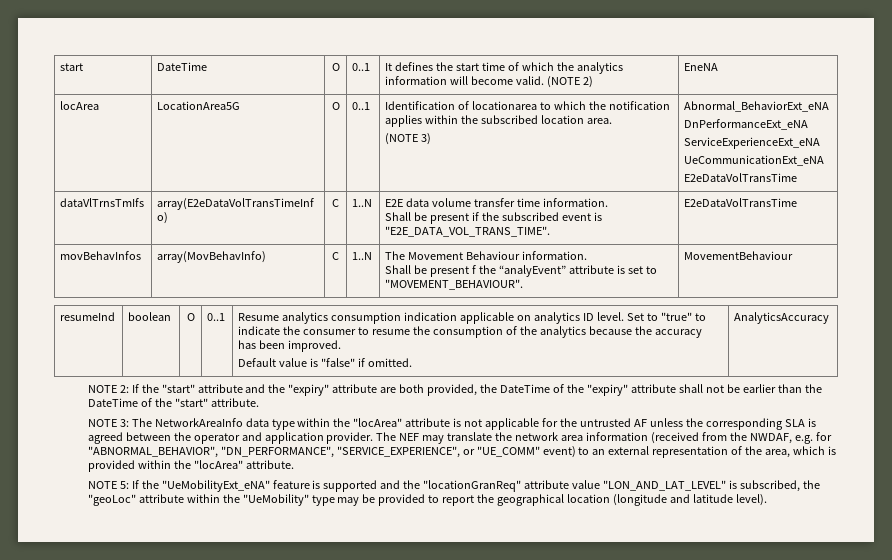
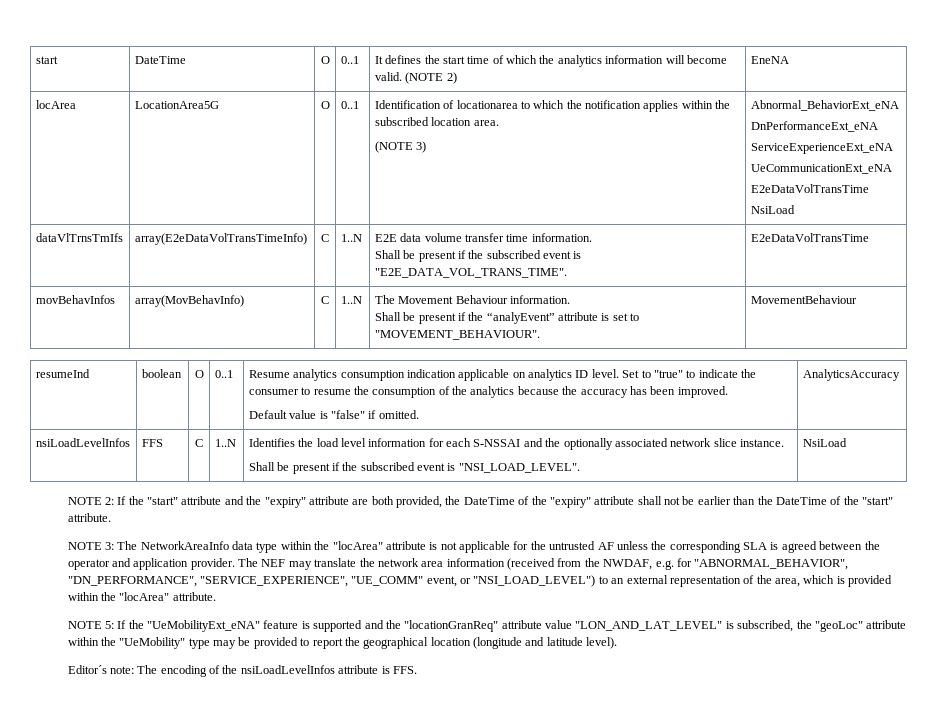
(798, 177) none -> [750,205,795,214] // NsiLoad
[472,265,477,274] f -> [457,312,466,321] if
(830, 318) none -> [35,438,130,447] [141,439,163,447] [195,439,203,447] [214,439,236,447] [248,438,785,450] [248,462,580,474] [802,438,847,447] // nsiLoadLevelInfos | FFS | C | 1..N | Identifies the load level information for each S-NSSAI and the optionally associated network slice instance. // Shall be present if the subscribed event is "NSI_LOAD_LEVEL". | NsiLoad
[462,446,576,458] or "UE_COMM" event) -> [351,575,596,587] "UE_COMM" event, or "NSI_LOAD_LEVEL")
(768, 500) none -> [67,665,417,677] // Editor´s note: The encoding of the nsiLoadLevelInfos attribute is FFS.

